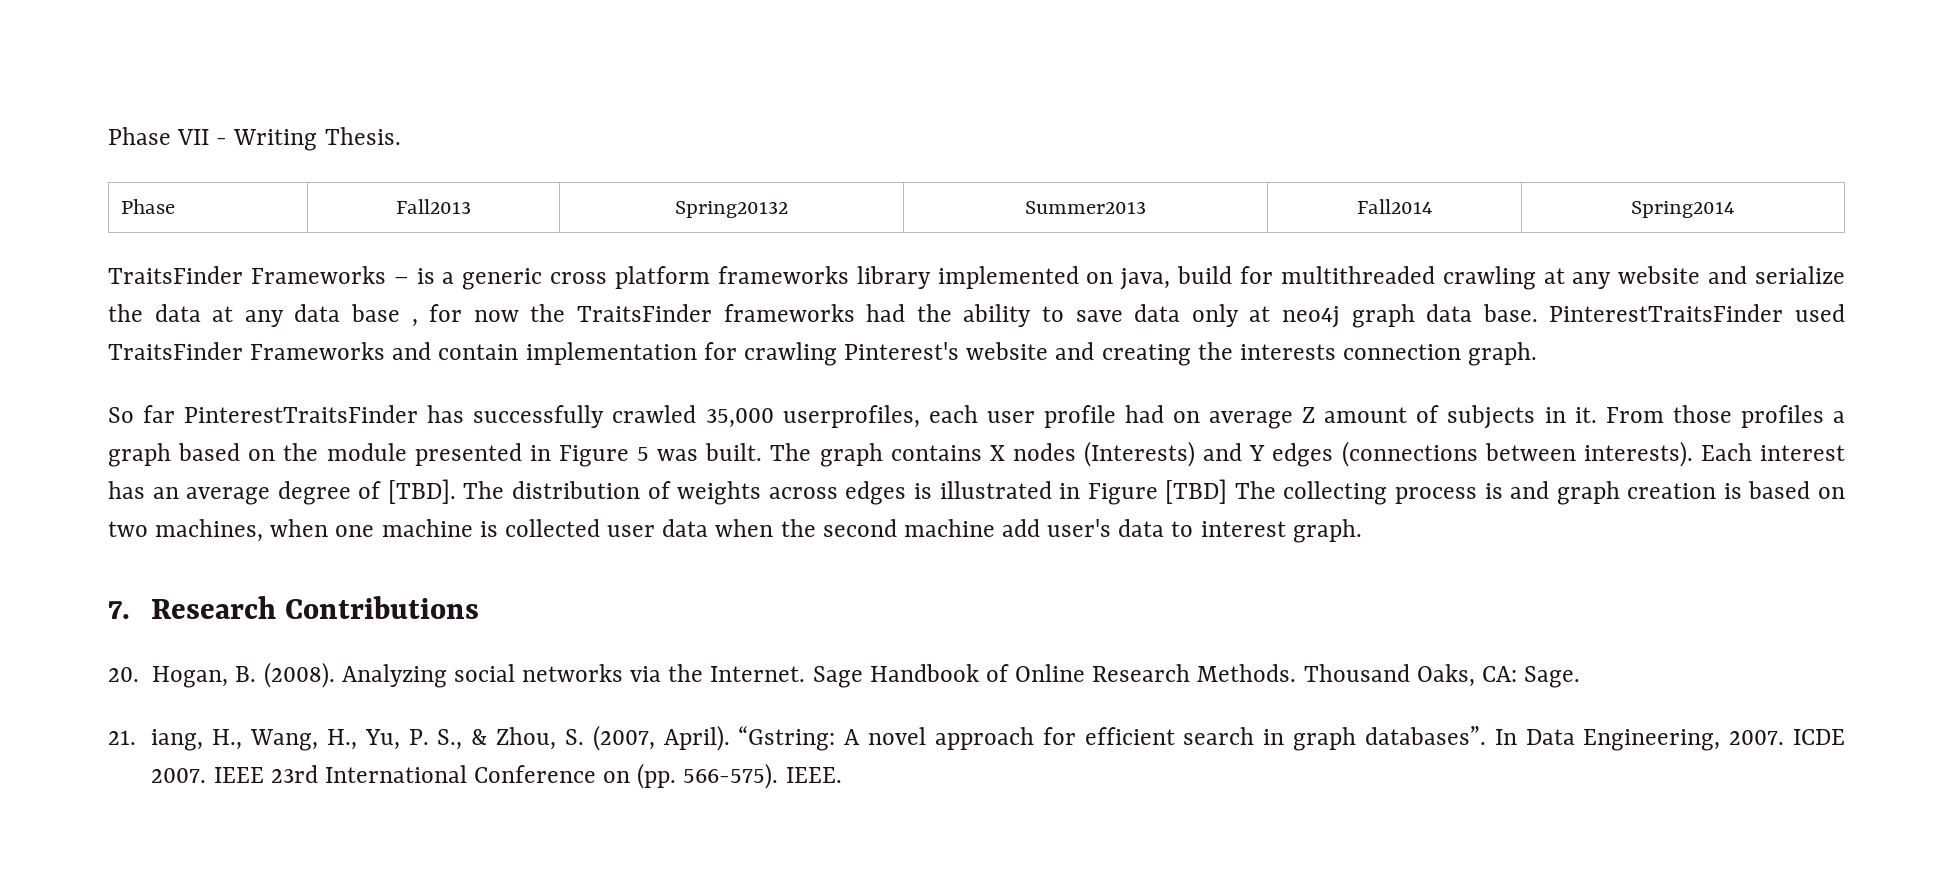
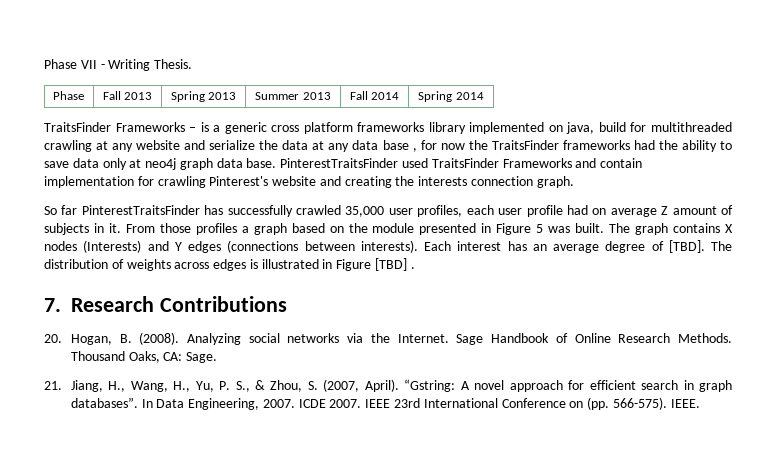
[396,199,471,214] [675,201,788,218] [1025,201,1146,214] [1356,199,1433,214] [1631,201,1735,218] Fall2013 | Spring20132 | Summer2013 | Fall2014 | Spring2014 -> [102,91,153,100] [170,91,237,102] [255,92,331,100] [349,91,400,100] [418,91,484,102] Fall 2013 | Spring 2013 | Summer 2013 | Fall 2014 | Spring 2014
[782,405,920,428] userprofiles, -> [388,205,463,217] user profiles,
[1234,481,1846,505] [108,519,1362,543] The collecting process is and graph creation is based on two machines, when one machine is collected user data when the second machine add user's data to interest graph. -> [410,267,415,269] .
[151,729,204,751] iang, -> [70,380,103,392] Jiang,

